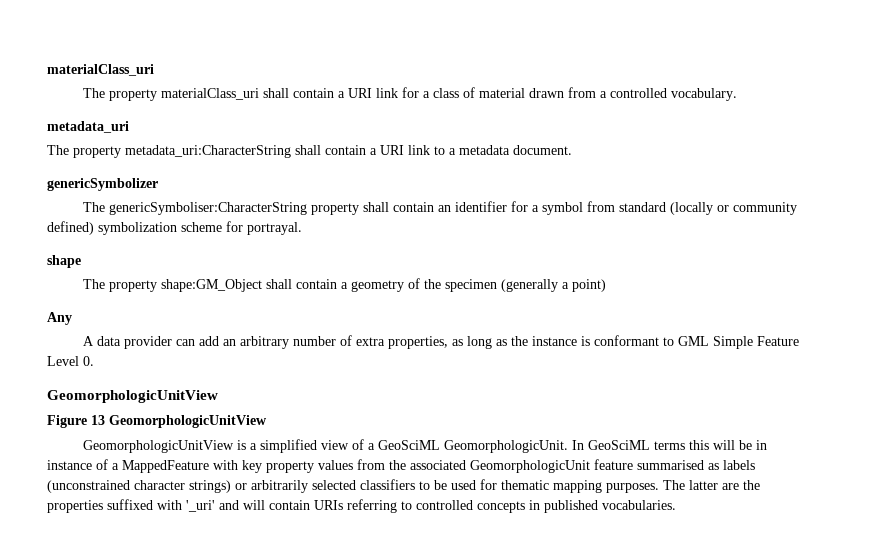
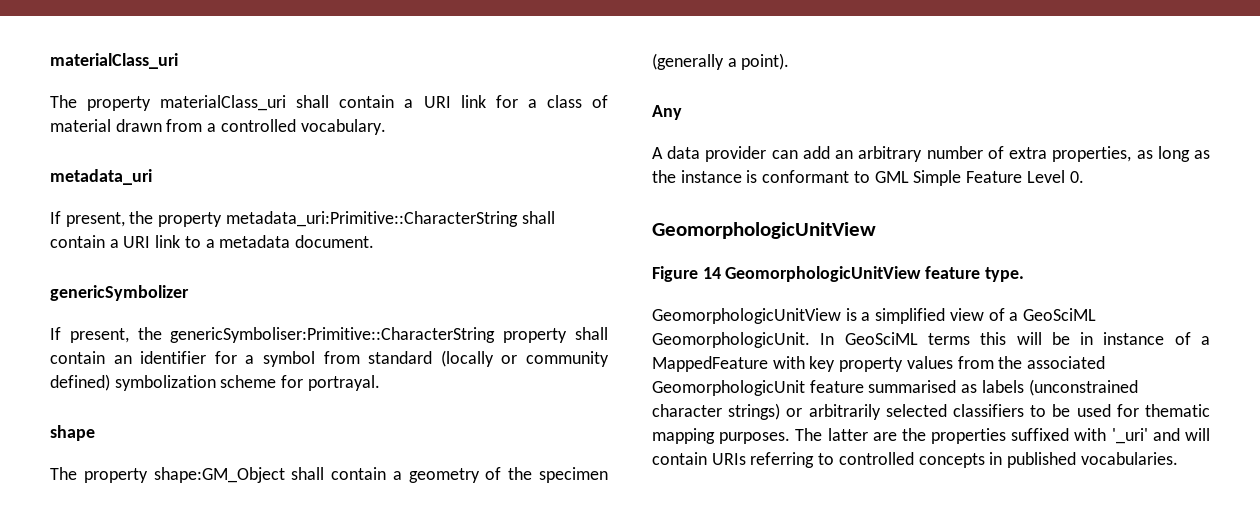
[47,145,291,158] The property metadata_uri:CharacterString -> [50,211,518,227] If present, the property metadata_uri:Primitive::CharacterString
[83,202,308,215] The genericSymboliser:CharacterString -> [50,327,496,343] If present, the genericSymboliser:Primitive::CharacterString
[572,279,607,292] point) -> [741,53,790,70] point).
[91,415,267,428] 13 GeomorphologicUnitView -> [702,266,1024,282] 14 GeomorphologicUnitView feature type.

